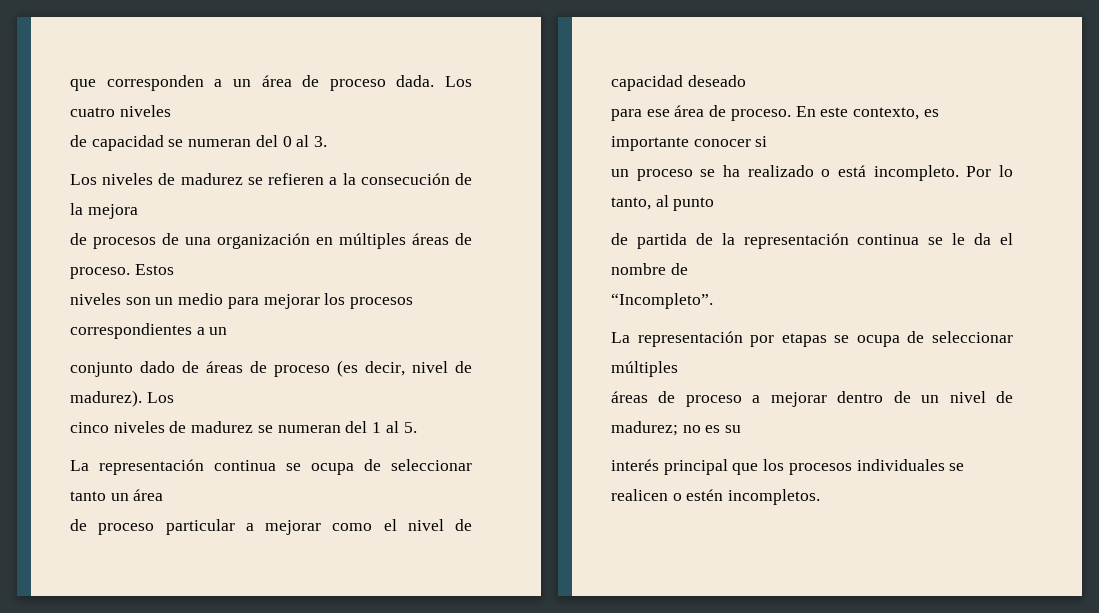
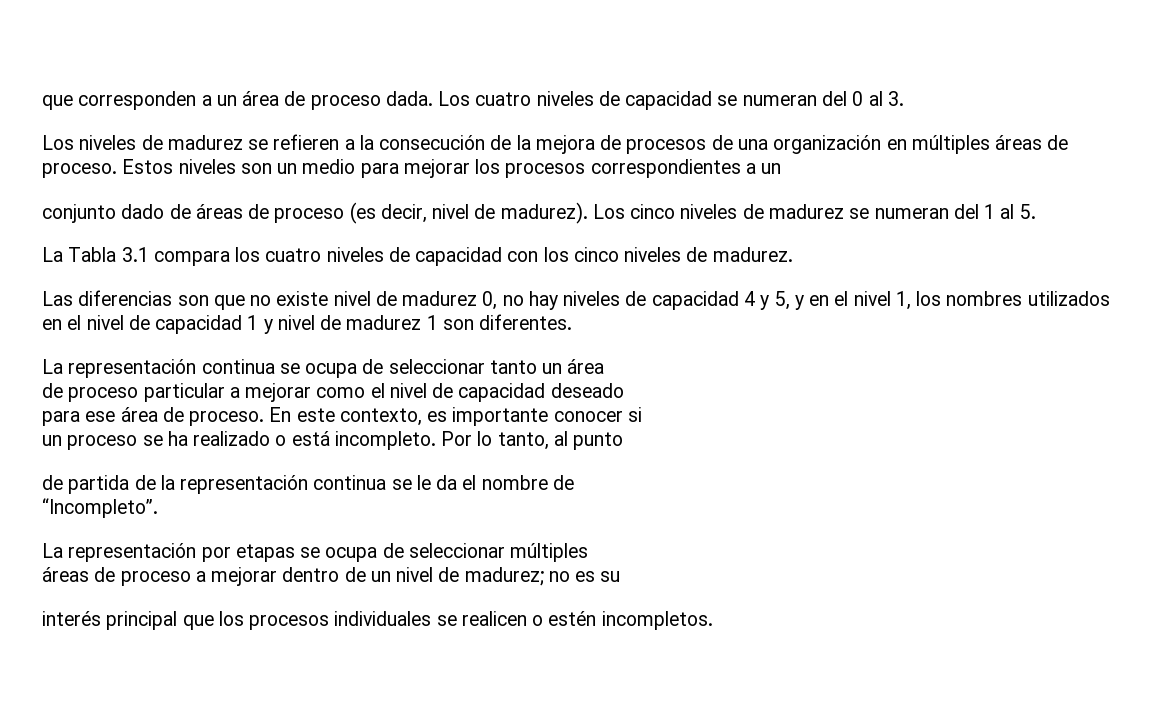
(171, 111) // -> (594, 98) none
(138, 211) // -> (595, 144) none
(174, 269) // -> (174, 166) none
(174, 397) // -> (625, 211) none
(417, 427) none -> [42,247,793,266] [42,290,1110,310] [42,314,573,334] // La Tabla 3.1 compara los cuatro niveles de capacidad con los cinco niveles de madurez. // Las diferencias son que no existe nivel de madurez 0, no hay niveles de capacidad 4 y 5, y en el nivel 1, los nombres utilizados en el nivel de capacidad 1 y nivel de madurez 1 son diferentes.

